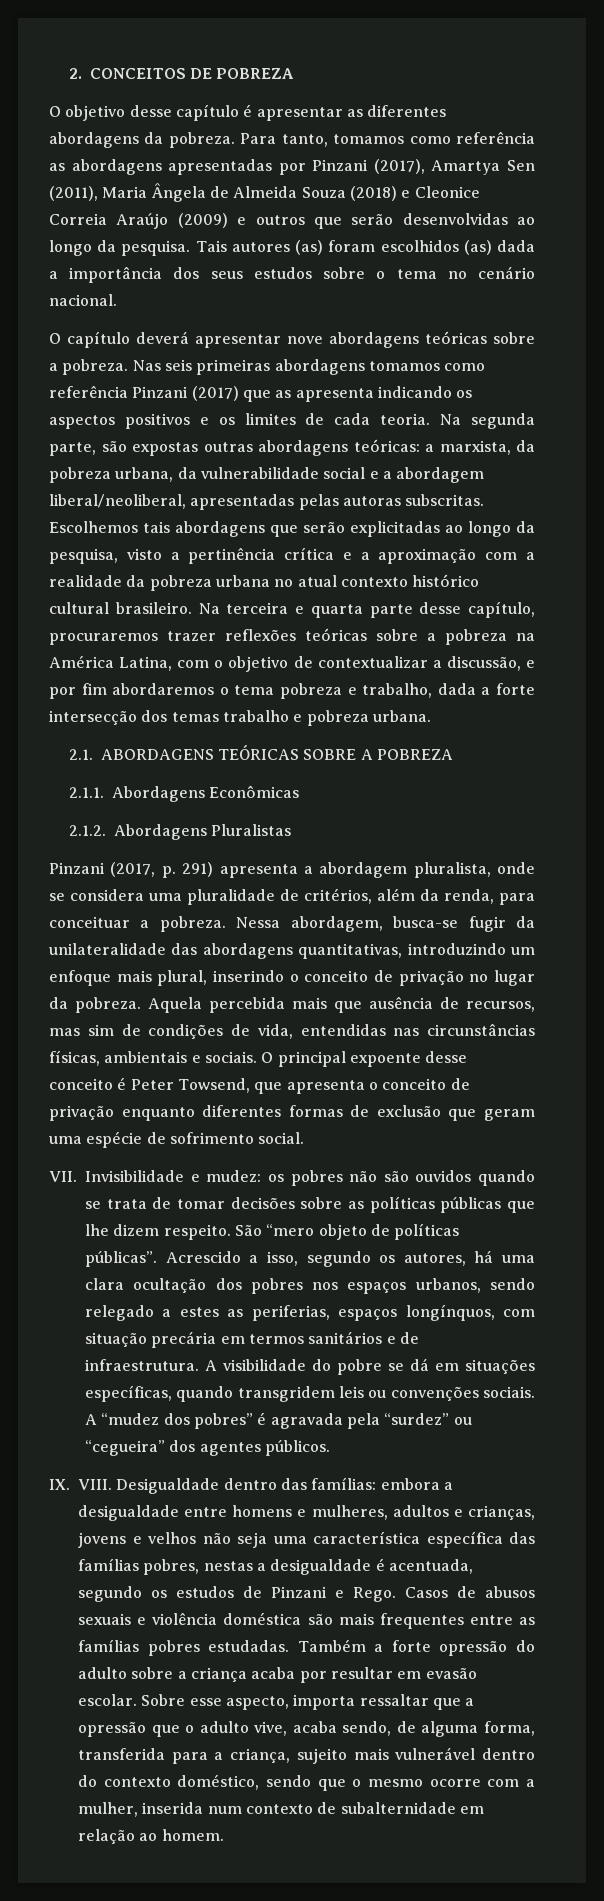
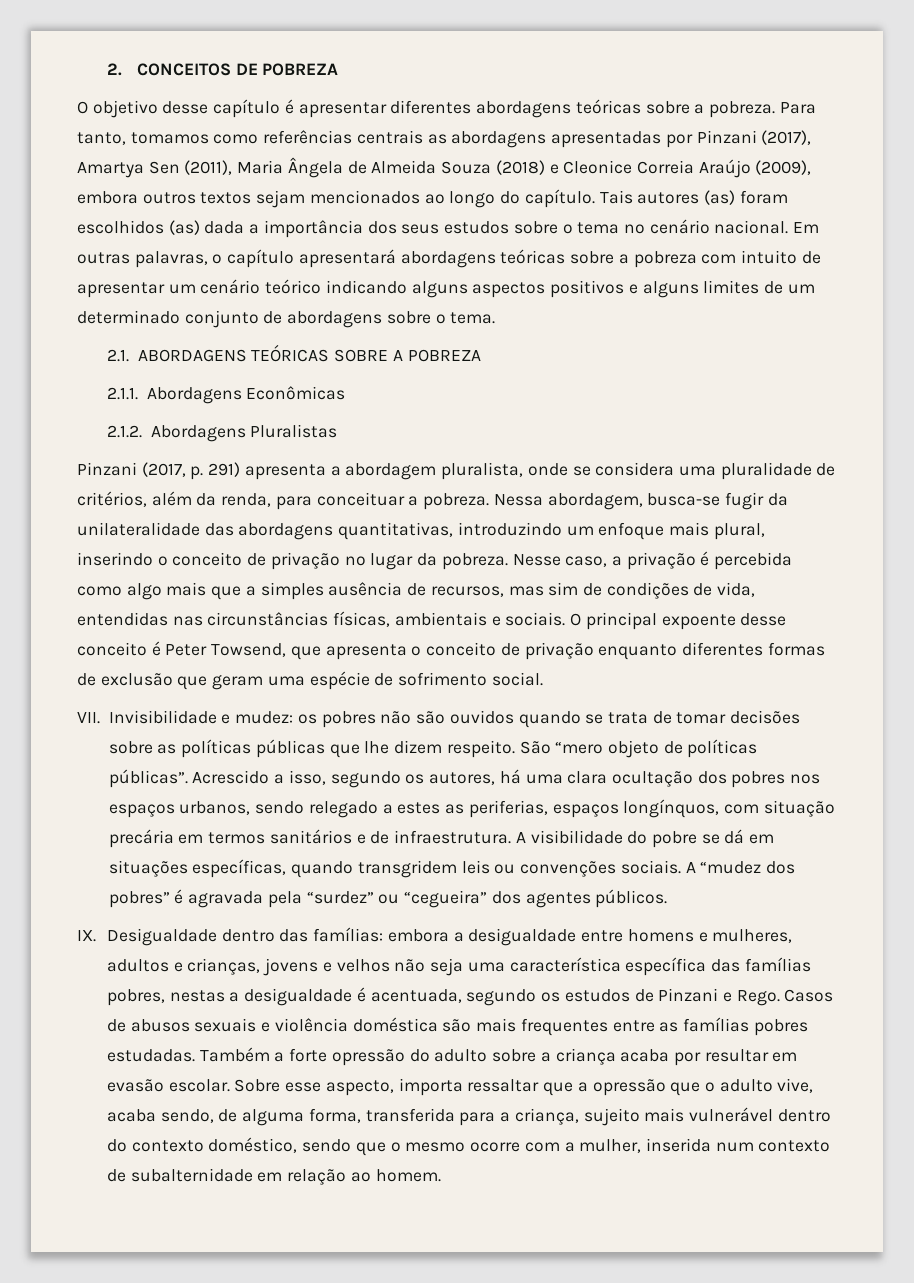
[346,109,363,117] as -> (387, 110) none
[144,132,164,144] da -> [575,99,705,114] teóricas sobre a
[456,131,535,144] referência -> [263,130,423,144] referências centrais
[177,213,535,229] [49,240,191,256] (2009) e outros que serão desenvolvidas ao longo da pesquisa. -> [755,160,812,175] [77,189,595,208] (2009), embora outros textos sejam mencionados ao longo do capítulo.
[49,331,535,348] [49,359,486,375] [49,385,473,402] // O capítulo deverá apresentar nove abordagens teóricas sobre a pobreza. Nas seis primeiras abordagens tomamos como referência Pinzani (2017) que as apresenta indicando os -> [793,222,820,233] [77,249,821,268] [77,279,468,298] Em outras palavras, o capítulo apresentará abordagens teóricas sobre a pobreza com intuito de apresentar um cenário teórico indicando alguns
[218,417,235,425] os -> [642,281,699,298] alguns
[334,413,536,429] [49,439,535,456] [49,467,485,483] [49,494,485,510] [49,521,535,537] [49,547,535,564] [49,574,480,591] [49,601,535,618] [49,628,535,645] [49,655,535,672] [49,683,536,699] [49,710,431,726] cada teoria. Na segunda parte, são expostas outras abordagens teóricas: a marxista, da pobreza urbana, da vulnerabilidade social e a abordagem liberal/neoliberal, apresentadas pelas autoras subscritas. Escolhemos tais abordagens que serão explicitadas ao longo da pesquisa, visto a pertinência crítica e a aproximação com a realidade da pobreza urbana no atual contexto histórico cultural brasileiro. Na terceira e quarta parte desse capítulo, procuraremos trazer reflexões teóricas sobre a pobreza na América Latina, com o objetivo de contextualizar a discussão, e por fim abordaremos o tema pobreza e trabalho, dada a forte intersecção dos temas trabalho e pobreza urbana. -> [787,284,815,294] [77,310,496,328] um determinado conjunto de abordagens sobre o tema.
[148,997,362,1013] Aquela percebida mais que -> [512,551,793,570] [77,582,324,600] Nesse caso, a privação é percebida como algo mais que a simples
[78,1479,112,1490] VIII. -> (96, 936) none

